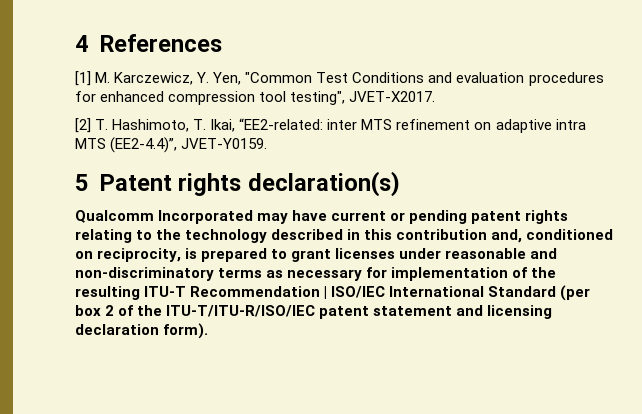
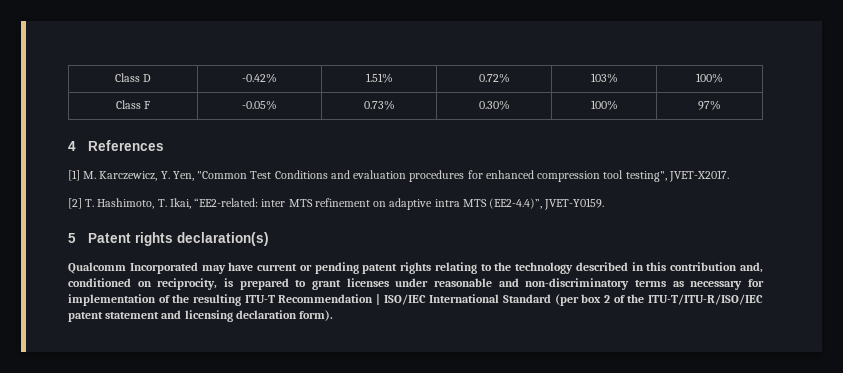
(75, 43) none -> [114,73,152,82] [242,73,277,83] [365,73,393,83] [478,73,510,83] [590,73,618,83] [696,73,723,83] [115,100,151,109] [242,100,277,110] [363,100,395,110] [478,100,510,110] [590,100,618,110] [698,100,721,110] Class D | -0.42% | 1.51% | 0.72% | 103% | 100% // Class F | -0.05% | 0.73% | 0.30% | 100% | 97% //

